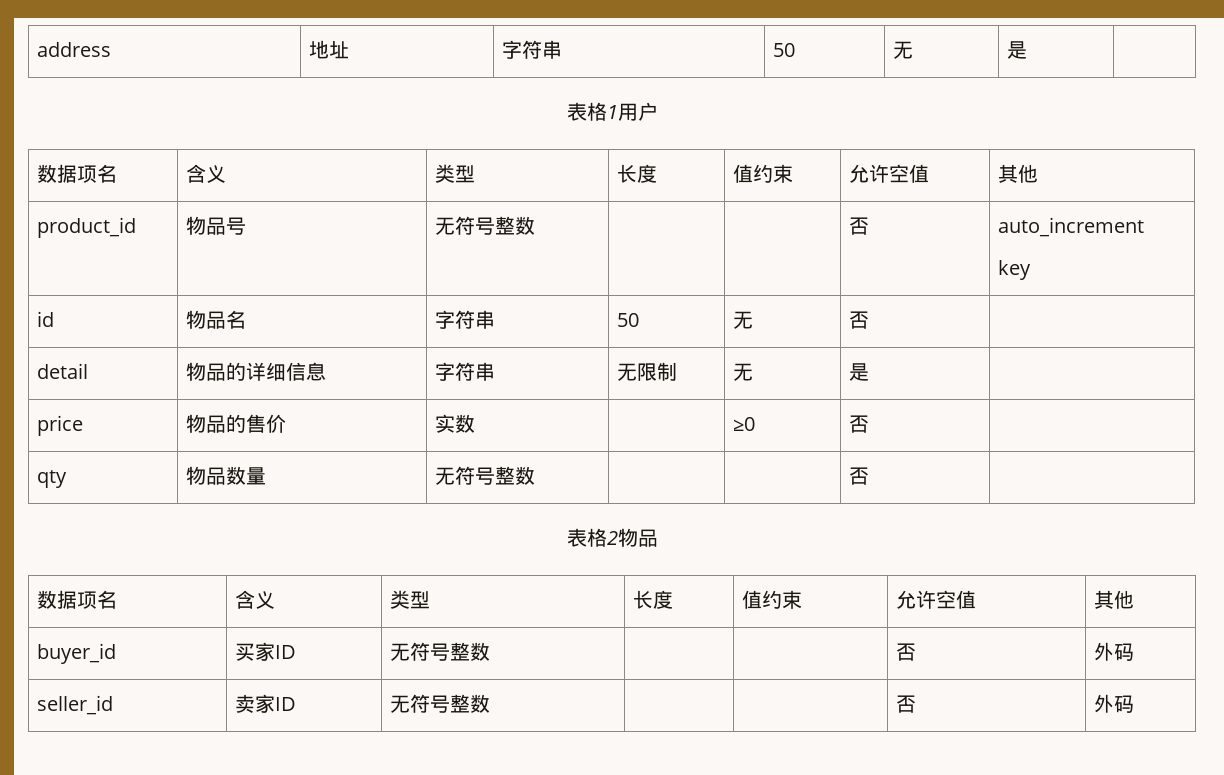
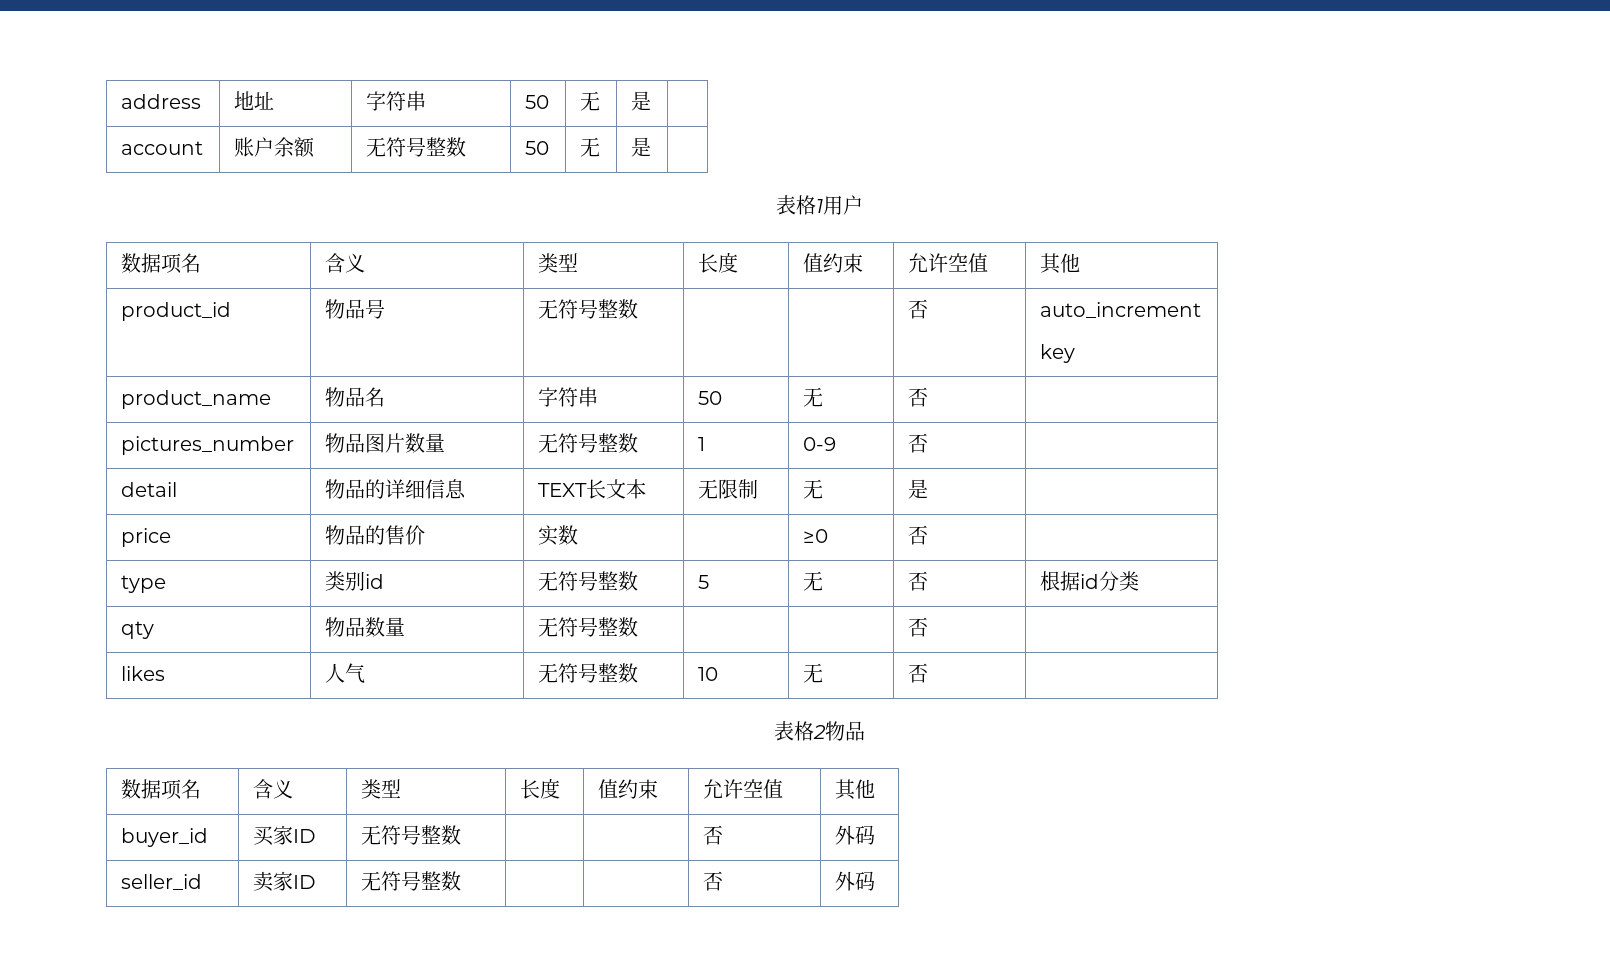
(1028, 50) none -> [121,141,204,155] [234,137,316,158] [366,137,467,157] [525,141,550,155] [580,137,601,157] [631,137,652,157] // account | 账户余额 | 无符号整数 | 50 | 无 | 是 |
[37,311,55,327] id -> [121,390,272,409] product_name
(870, 320) none -> [121,436,295,455] [325,433,446,453] [538,433,639,453] [698,437,706,451] [803,437,837,451] [908,433,929,453] // pictures_number | 物品图片数量 | 无符号整数 | 1 | 0-9 | 否 |
[435,362,496,381] 字符串 -> [538,479,647,499] TEXT长文本
(870, 424) none -> [121,575,167,593] [325,571,385,591] [538,571,639,591] [698,575,710,589] [803,571,824,591] [908,571,929,591] [1040,571,1140,591] // type | 类别id | 无符号整数 | 5 | 无 | 否 | 根据id分类
(870, 476) none -> [121,666,166,681] [325,663,366,683] [538,663,639,683] [698,667,719,681] [803,663,824,683] [908,663,929,683] // likes | 人气 | 无符号整数 | 10 | 无 | 否 |

